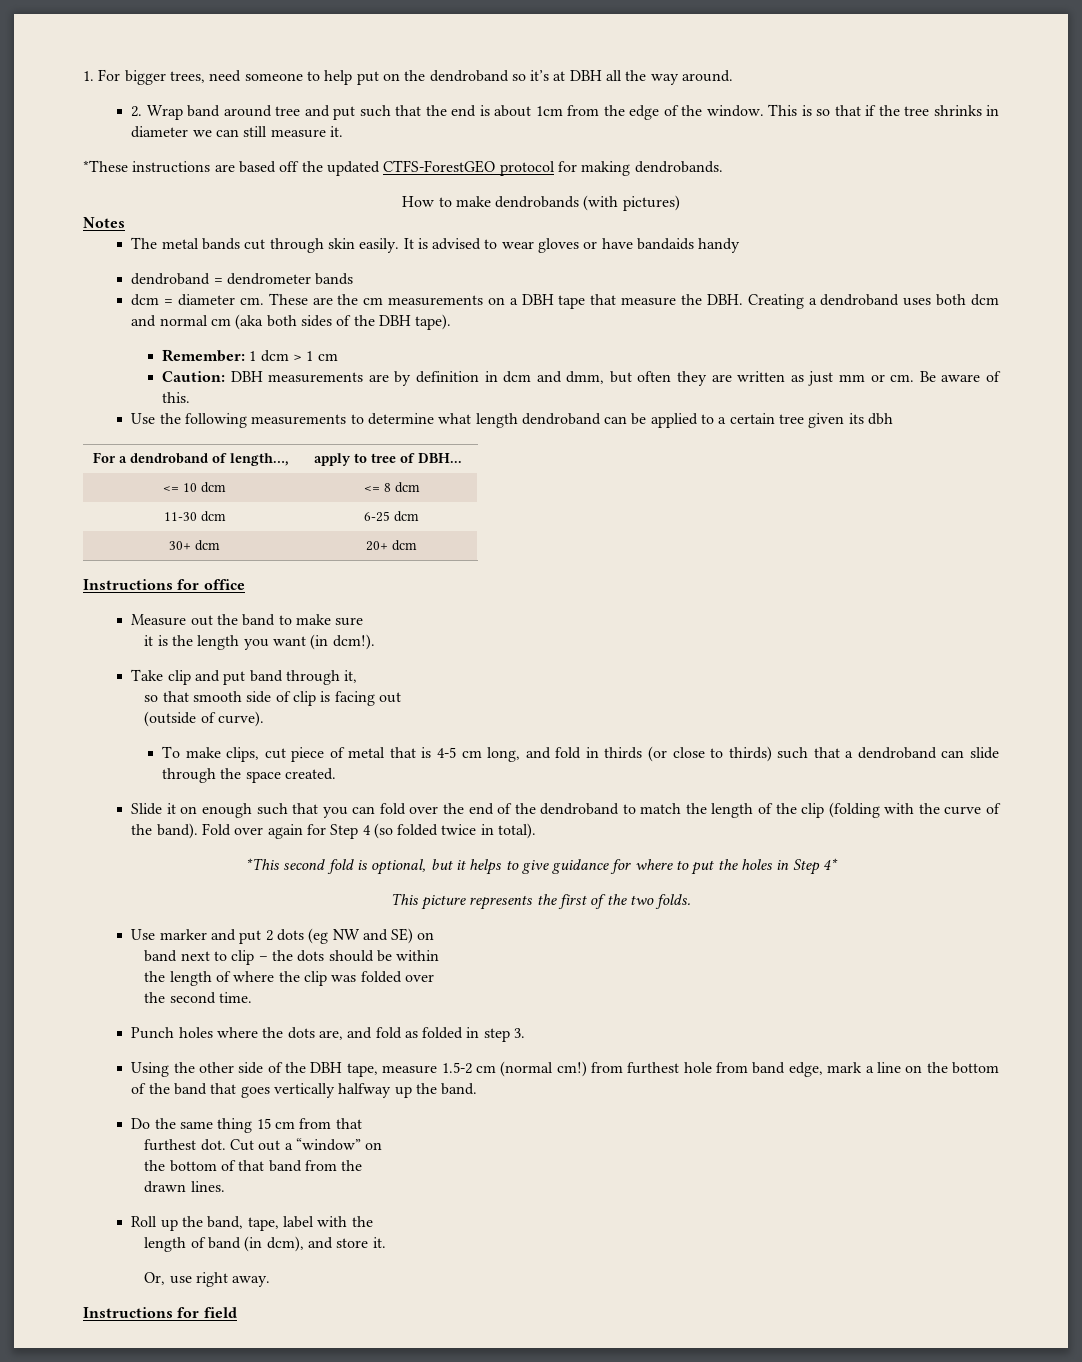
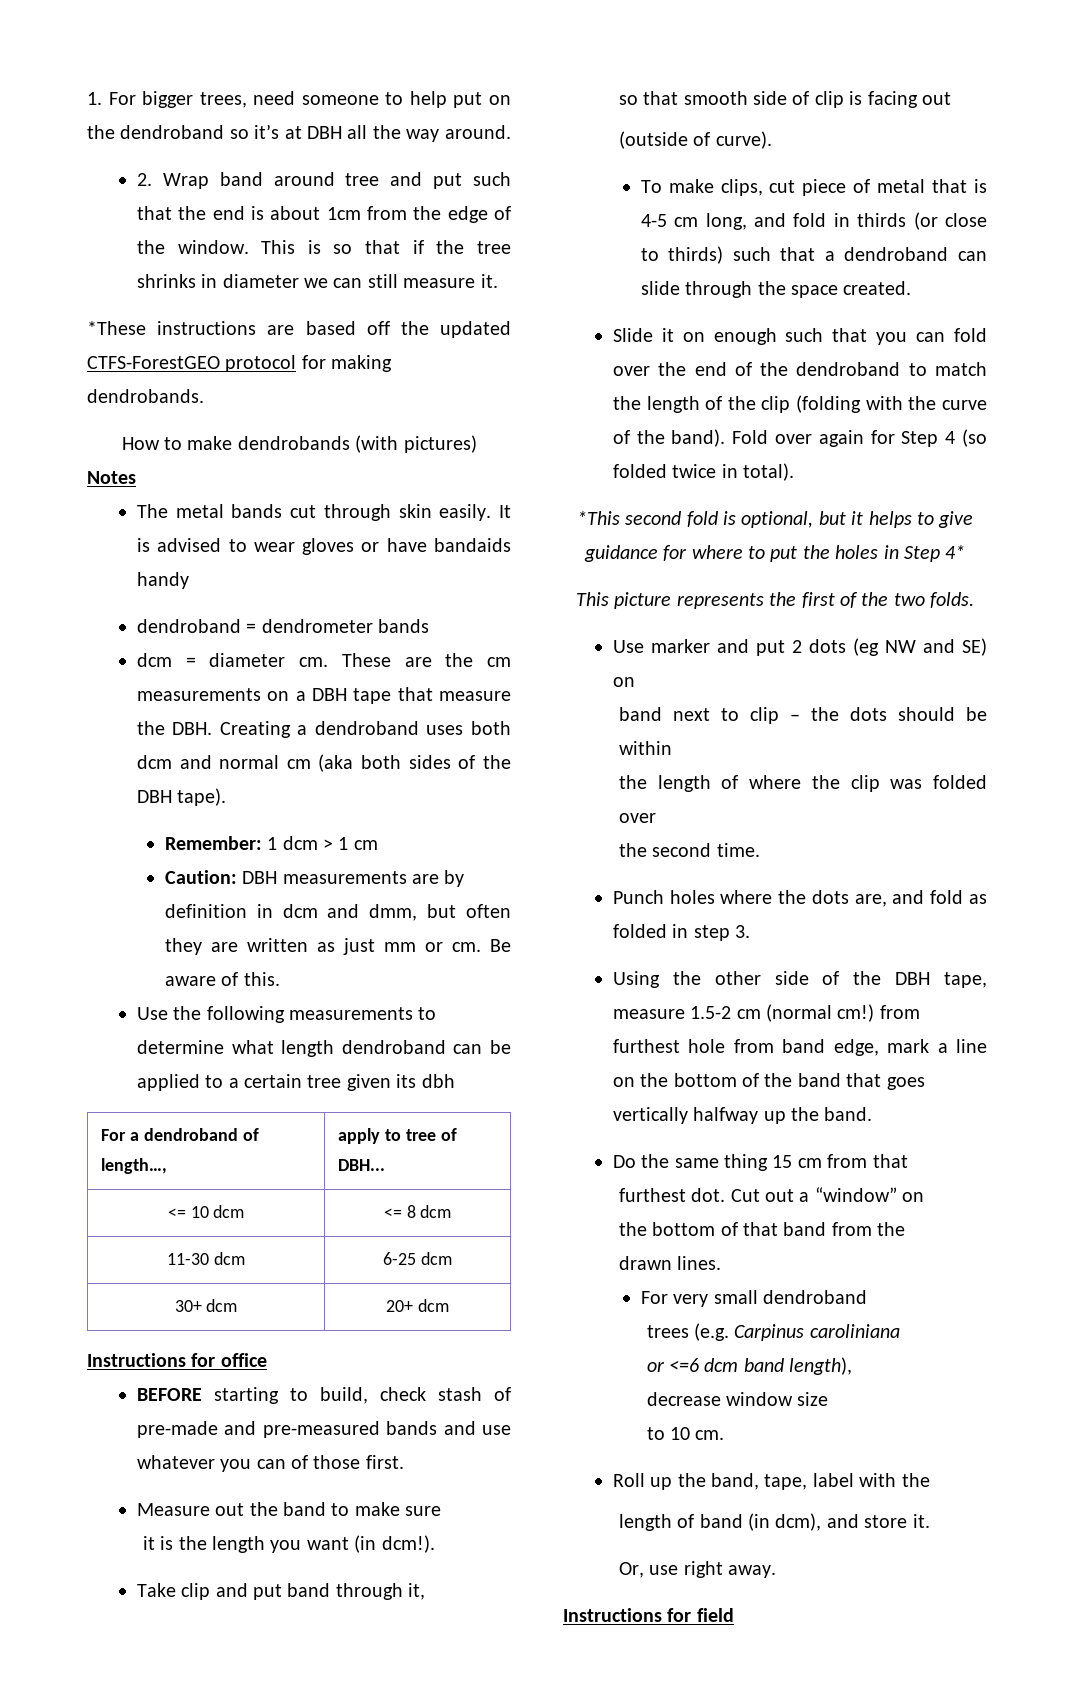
(245, 584) none -> [136,1387,511,1404] [136,1421,512,1438] [136,1455,404,1472] // BEFORE starting to build, check stash of pre-made and pre-measured bands and use whatever you can of those first.
(225, 1186) none -> [640,1290,867,1307] [646,1323,900,1341] [646,1357,853,1375] [646,1392,829,1406] [646,1427,725,1440] // For very small dendroband // trees (e.g. Carpinus caroliniana // or <=6 dcm band length), // decrease window size // to 10 cm.

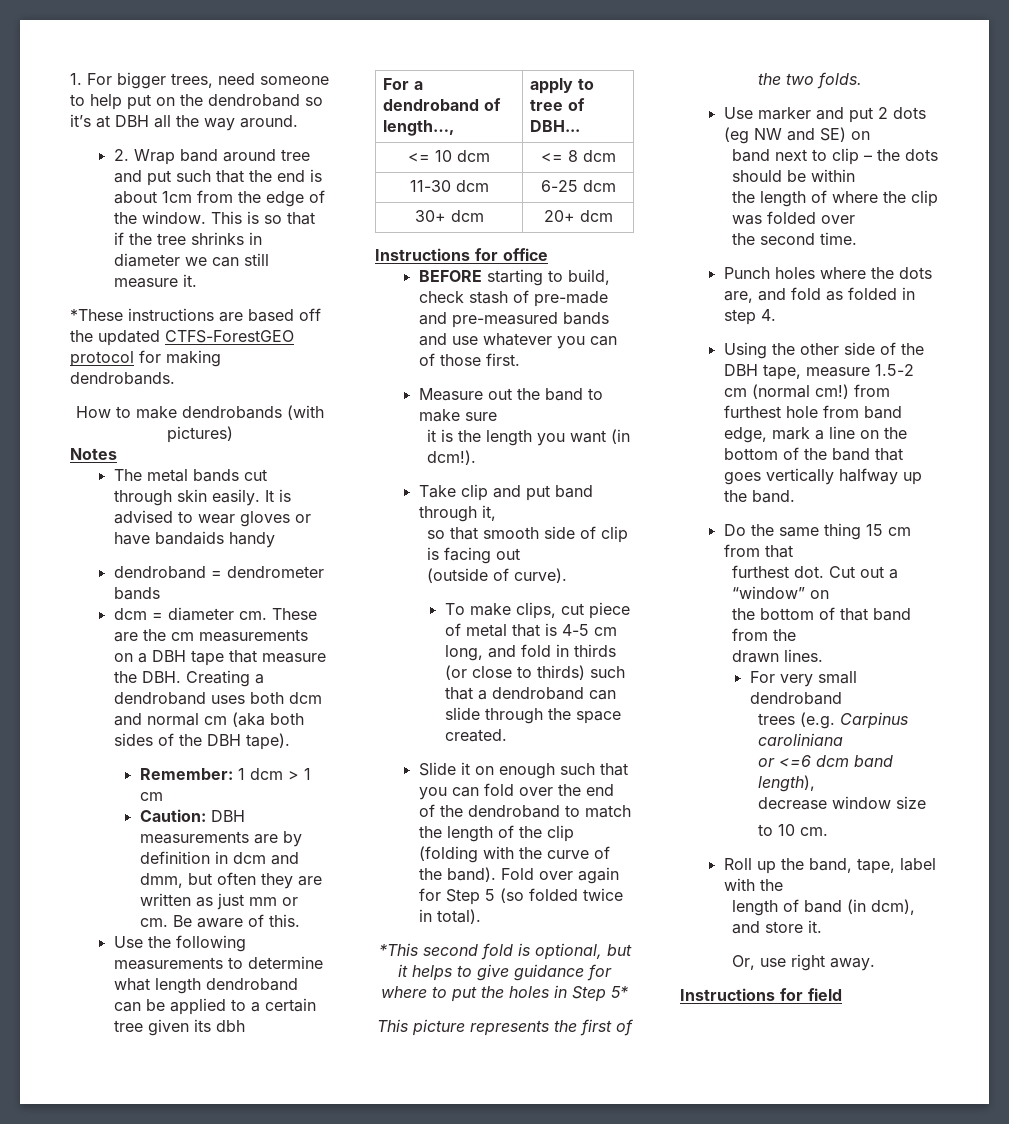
[945,431,956,444] 4 -> [484,889,495,901] 5
[945,545,966,559] 4* -> [611,986,628,998] 5*
[735,925,751,938] 3. -> [760,309,776,321] 4.

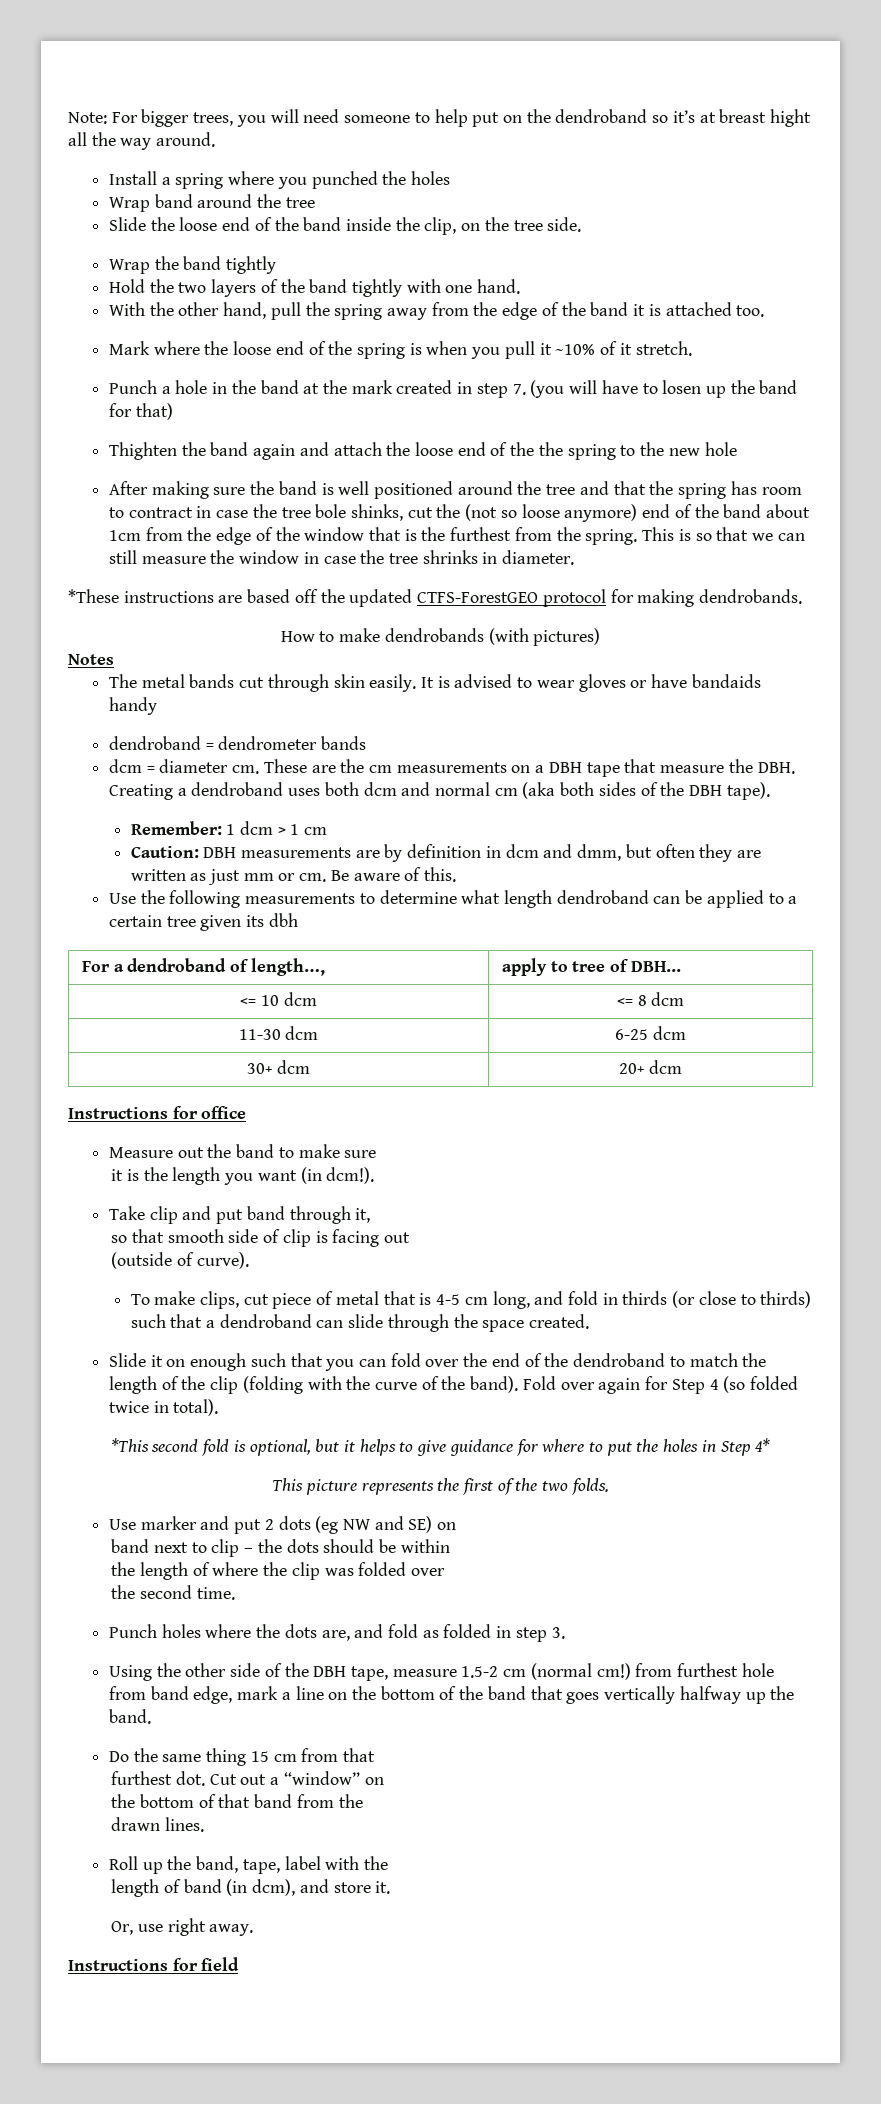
[70,73,82,85] 1. -> [68,112,107,124] Note:
(213, 80) none -> [236,109,299,127] you will
[115,115,149,127] DBH -> [719,109,812,127] breast hight
[113,149,310,165] [113,169,322,186] 2. Wrap band around tree and put such that the end is -> [108,171,450,189] [108,194,315,212] [108,217,582,235] [108,256,277,274] [108,279,521,297] [108,302,765,320] [108,341,692,359] [108,380,798,398] [108,403,173,420] [108,442,737,460] [108,481,802,499] [108,504,762,522] Install a spring where you punched the holes // Wrap band around the tree // Slide the loose end of the band inside the clip, on the tree side. // Wrap the band tightly // Hold the two layers of the band tightly with one hand. // With the other hand, pull the spring away from the edge of the band it is attached too. // Mark where the loose end of the spring is when you pull it ~10% of it stretch. // Punch a hole in the band at the mark created in step 7. (you will have to losen up the band for that) // Thighten the band again and attach the loose end of the the spring to the new hole // After making sure the band is well positioned around the tree and that the spring has room to contract in case the tree bole shinks, cut the (not so loose anymore) end of the band
[141,211,315,225] [113,232,262,245] [113,253,269,267] [113,274,197,288] window. This is so that if the tree shrinks in diameter we can still measure it. -> [304,527,805,545] [108,550,575,565] window that is the furthest from the spring. This is so that we can still measure the window in case the tree shrinks in diameter.
[418,269,610,286] [418,290,608,307] [418,312,609,328] [418,333,617,349] [418,353,520,366] // BEFORE starting to build, check stash of pre-made and pre-measured bands and use whatever you can of those first. -> (247, 1112) none
[484,889,495,901] 5 -> [709,1379,719,1390] 4
[611,986,628,998] 5* -> [755,1438,771,1452] 4*
[760,309,776,321] 4. -> [551,1627,565,1639] 3.
[749,671,857,687] [749,692,842,705] [757,712,908,729] [757,733,843,746] [757,755,893,767] [757,775,815,792] [757,796,926,810] [757,824,828,836] // For very small dendroband // trees (e.g. Carpinus caroliniana // or <=6 dcm band length), // decrease window size // to 10 cm. -> (205, 1824) none

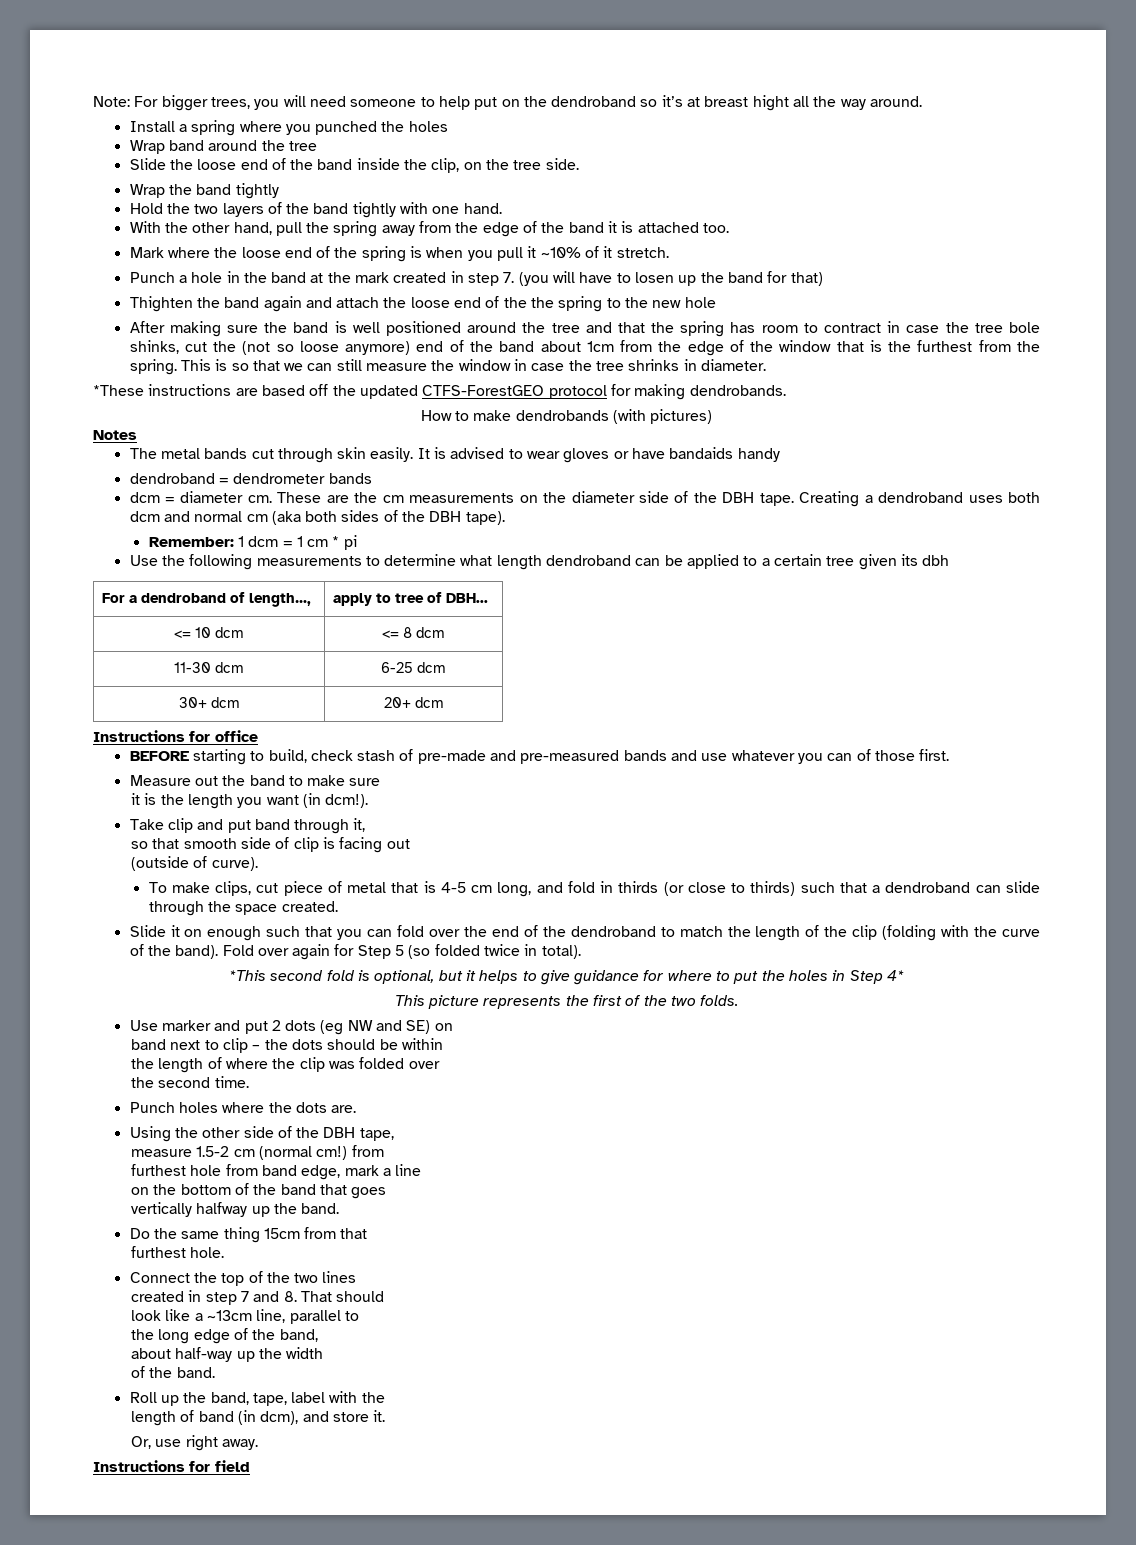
[535,759,795,777] a DBH tape that measure the DBH. -> [543,491,794,506] the diameter side of the DBH tape.
[277,827,286,835] > -> [282,541,293,547] =
[130,844,761,862] [130,867,457,885] // Caution: DBH measurements are by definition in dcm and dmm, but often they are written as just mm or cm. Be aware of this. -> [332,535,357,550] * pi
(247, 1112) none -> [129,749,950,765] // BEFORE starting to build, check stash of pre-made and pre-measured bands and use whatever you can of those first.
[709,1379,719,1390] 4 -> [395,945,405,956] 5
[321,1624,565,1642] are, and fold as folded in step 3. -> [331,1105,357,1113] are.
(388, 1673) none -> (394, 1134) //
(673, 1670) none -> (384, 1151) //
(324, 1693) none -> (422, 1170) //
(600, 1698) none -> (387, 1193) //
[250,1751,297,1762] 15 cm -> [263,1228,300,1239] 15cm
[176,1771,384,1786] [111,1794,363,1808] [111,1817,205,1832] dot. Cut out a “window” on // the bottom of that band from the // drawn lines. -> [190,1247,225,1258] [129,1271,357,1286] [130,1290,385,1305] [130,1309,359,1324] [130,1328,318,1344] [130,1347,324,1362] [130,1366,215,1378] hole. // Connect the top of the two lines // created in step 7 and 8. That should // look like a ~13cm line, parallel to // the long edge of the band, // about half-way up the width // of the band.

